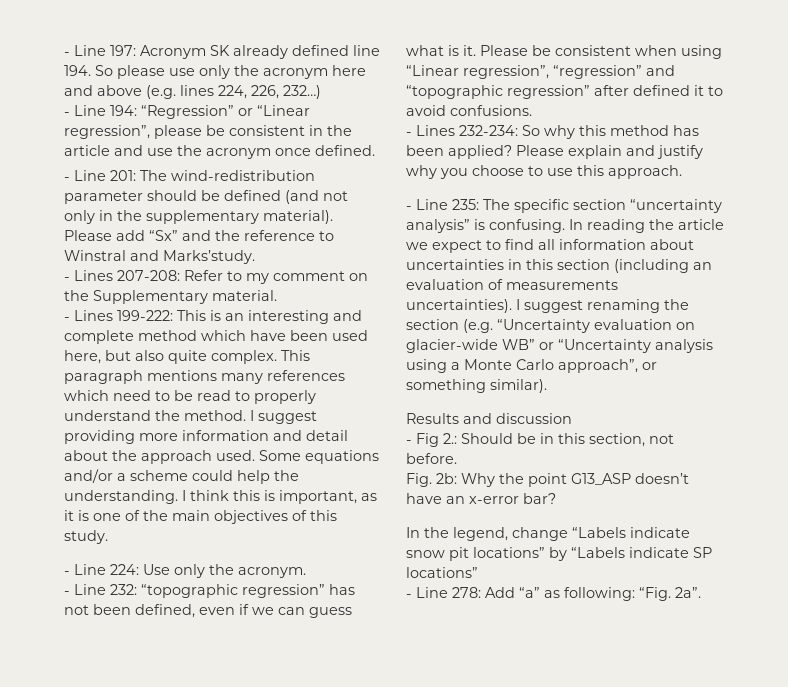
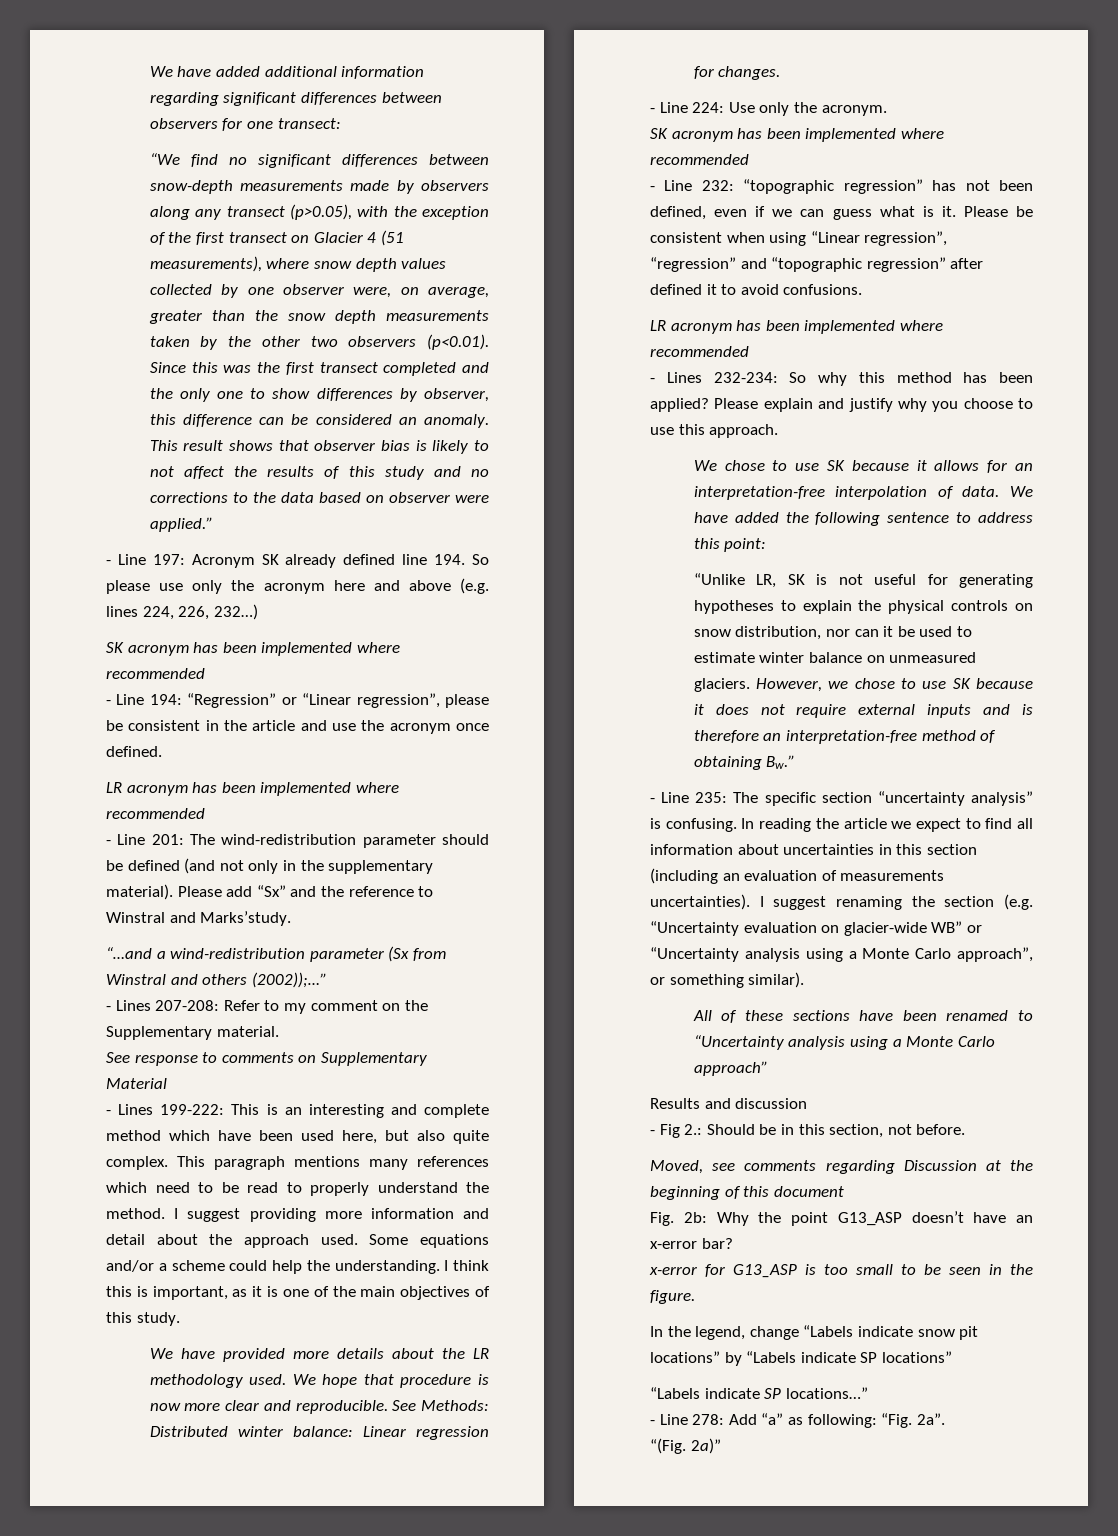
(64, 54) none -> [149,66,425,79] [149,92,442,106] [149,118,341,131] [149,153,489,168] [149,180,489,194] [149,204,489,220] [149,230,404,246] [149,256,447,272] [149,284,489,298] [148,310,489,324] [149,334,489,350] [149,362,489,376] [149,388,489,402] [149,414,489,428] [149,440,489,454] [149,466,489,480] [149,492,489,503] [149,517,213,532] We have added additional information regarding significant differences between observers for one transect: // “We find no significant differences between snow-depth measurements made by observers along any transect (p>0.05), with the exception of the first transect on Glacier 4 (51 measurements), where snow depth values collected by one observer were, on average, greater than the snow depth measurements taken by the other two observers (p<0.01). Since this was the first transect completed and the only one to show differences by observer, this difference can be considered an anomaly. This result shows that observer bias is likely to not affect the results of this study and no corrections to the data based on observer were applied.” //
(321, 92) none -> [106,642,400,656] [106,668,205,679] // SK acronym has been implemented where recommended
(375, 150) none -> [106,782,399,796] [106,808,205,819] // LR acronym has been implemented where recommended
(255, 257) none -> [106,946,446,962] [106,972,327,988] // “…and a wind-redistribution parameter (Sx from Winstral and others (2002));…”
(277, 295) none -> [106,1052,427,1066] [106,1078,167,1089] // See response to comments on Supplementary Material
(108, 537) none -> [149,1348,489,1362] [149,1374,489,1388] [149,1400,489,1414] [149,1426,489,1440] [693,66,781,80] // We have provided more details about the LR methodology used. We hope that procedure is now more clear and reproducible. See Methods: Distributed winter balance: Linear regression for changes.
(306, 572) none -> [650,128,944,142] [650,154,749,165] // SK acronym has been implemented where recommended
(532, 110) none -> [650,320,943,334] [650,346,749,357] // LR acronym has been implemented where recommended
(682, 172) none -> [693,460,1033,473] [693,486,1033,500] [693,512,1033,526] [693,538,767,552] [693,573,1033,588] [693,600,1033,614] [693,626,972,640] [693,652,977,663] [693,678,1033,692] [693,704,1033,718] [693,730,997,744] [693,755,796,770] // We chose to use SK because it allows for an interpretation-free interpolation of data. We have added the following sentence to address this point: // “Unlike LR, SK is not useful for generating hypotheses to explain the physical controls on snow distribution, nor can it be used to estimate winter balance on unmeasured glaciers. However, we chose to use SK because it does not require external inputs and is therefore an interpretation-free method of obtaining Bw.”
(547, 386) none -> [692,1010,1033,1023] [693,1035,995,1050] [693,1061,768,1076] // All of these sections have been renamed to “Uncertainty analysis using a Monte Carlo approach”
(457, 458) none -> [650,1160,1033,1174] [650,1186,844,1200] // Moved, see comments regarding Discussion at the beginning of this document
(556, 498) none -> [649,1264,1033,1278] [650,1290,695,1304] // x-error for G13_ASP is too small to be seen in the figure.
(478, 572) none -> [650,1387,868,1399] // “Labels indicate SP locations…”
(701, 592) none -> [650,1438,721,1454] // “(Fig. 2a)”

